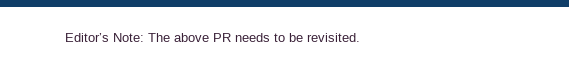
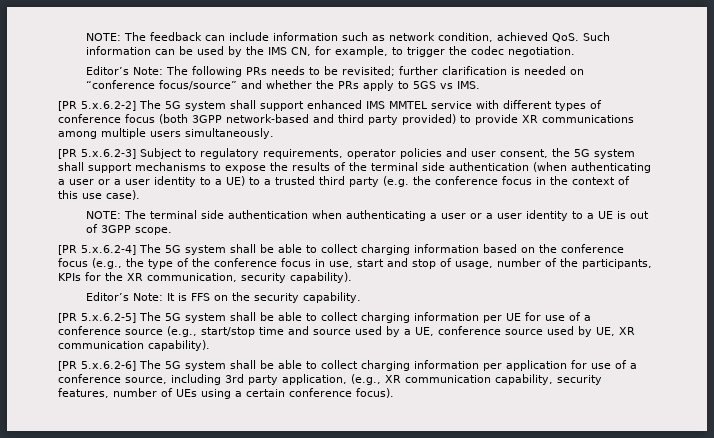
(64, 37) none -> [86,32,611,42] [86,46,576,57] NOTE: The feedback can include information such as network condition, achieved QoS. Such information can be used by the IMS CN, for example, to trigger the codec negotiation. //
[173,33,231,42] above PR -> [192,66,268,77] following PRs
[306,33,360,42] revisited. -> [342,66,585,76] [86,80,481,91] [58,100,602,111] [58,114,634,125] [58,128,274,139] [58,148,635,159] [58,162,651,173] [58,176,630,187] [58,190,140,200] [86,210,650,221] [86,224,173,235] [58,244,624,255] [58,258,652,269] [58,272,352,283] [86,292,362,303] [58,312,591,323] [58,326,635,337] [58,340,210,351] [58,360,637,371] [58,374,602,385] [58,388,394,399] revisited; further clarification is needed on “conference focus/source” and whether the PRs apply to 5GS vs IMS. // [PR 5.x.6.2-2] The 5G system shall support enhanced IMS MMTEL service with different types of conference focus (both 3GPP network-based and third party provided) to provide XR communications among multiple users simultaneously. // [PR 5.x.6.2-3] Subject to regulatory requirements, operator policies and user consent, the 5G system shall support mechanisms to expose the results of the terminal side authentication (when authenticating a user or a user identity to a UE) to a trusted third party (e.g. the conference focus in the context of this use case). // NOTE: The terminal side authentication when authenticating a user or a user identity to a UE is out of 3GPP scope. // [PR 5.x.6.2-4] The 5G system shall be able to collect charging information based on the conference focus (e.g., the type of the conference focus in use, start and stop of usage, number of the participants, KPIs for the XR communication, security capability). // Editor’s Note: It is FFS on the security capability. // [PR 5.x.6.2-5] The 5G system shall be able to collect charging information per UE for use of a conference source (e.g., start/stop time and source used by a UE, conference source used by UE, XR communication capability). // [PR 5.x.6.2-6] The 5G system shall be able to collect charging information per application for use of a conference source, including 3rd party application, (e.g., XR communication capability, security features, number of UEs using a certain conference focus).

